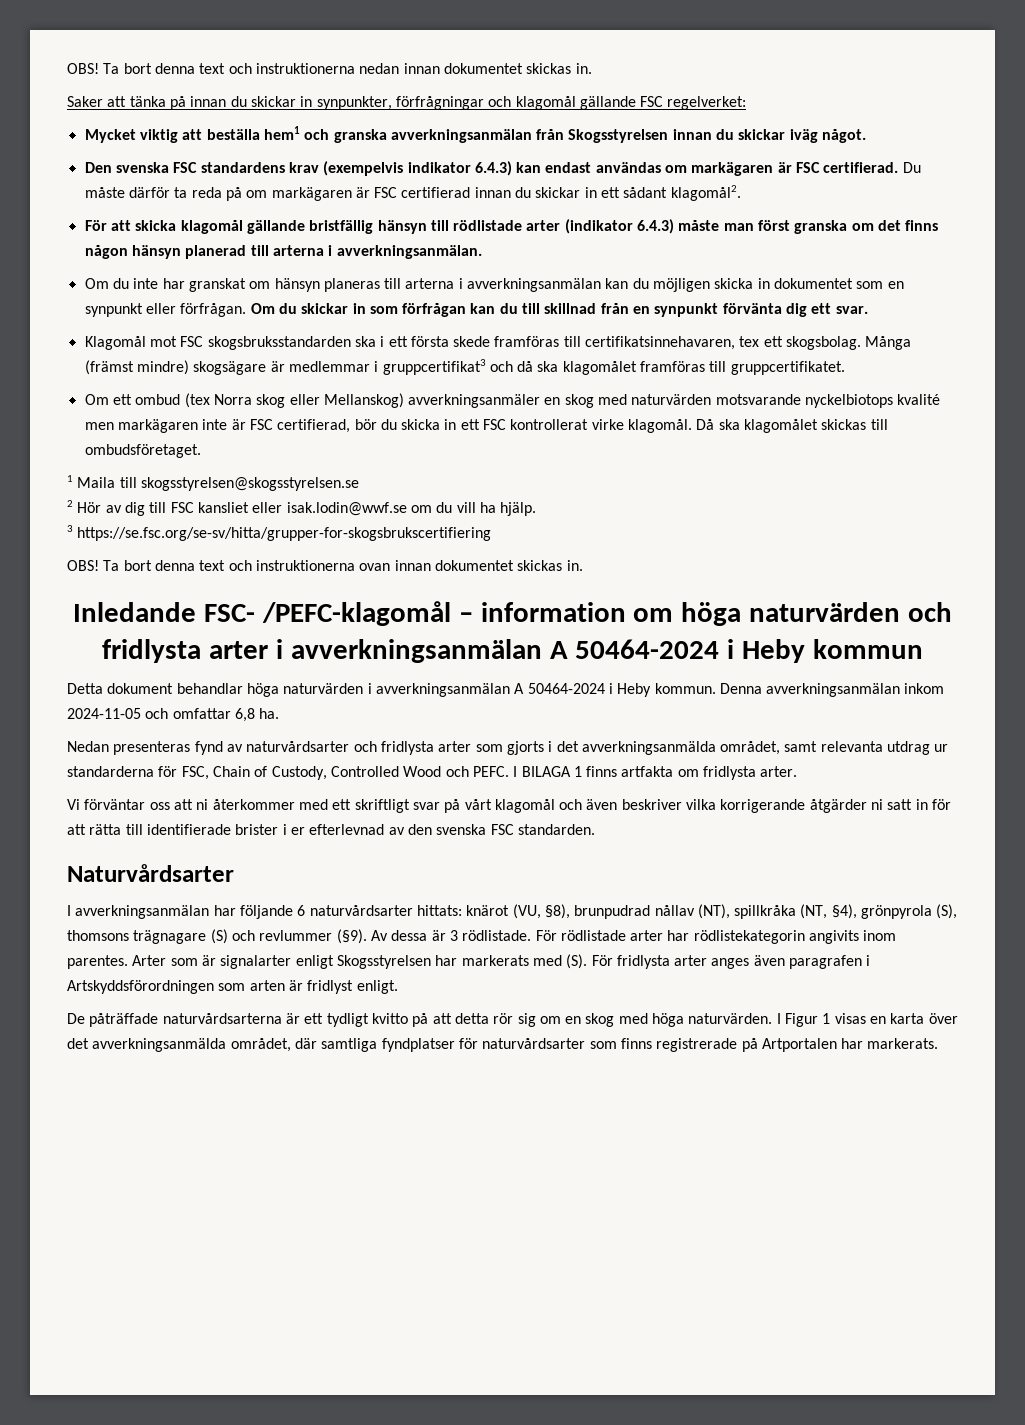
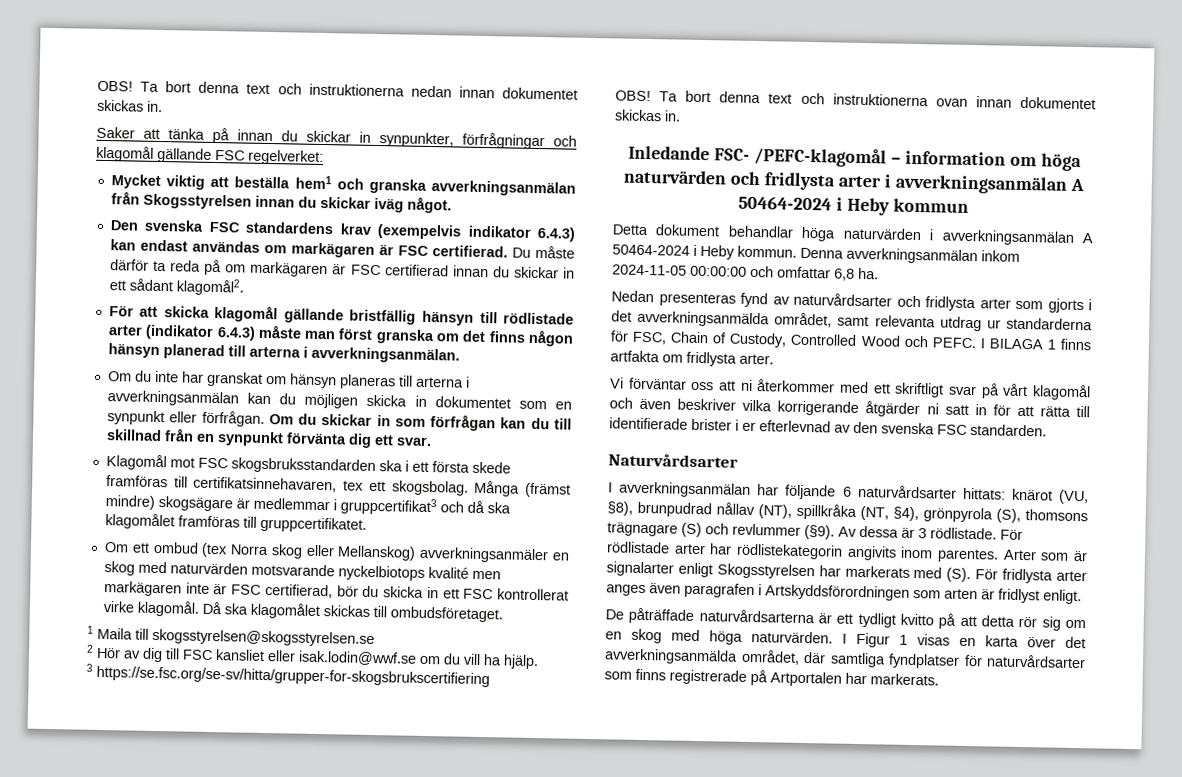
(141, 713) none -> [690,265,747,277] 00:00:00

